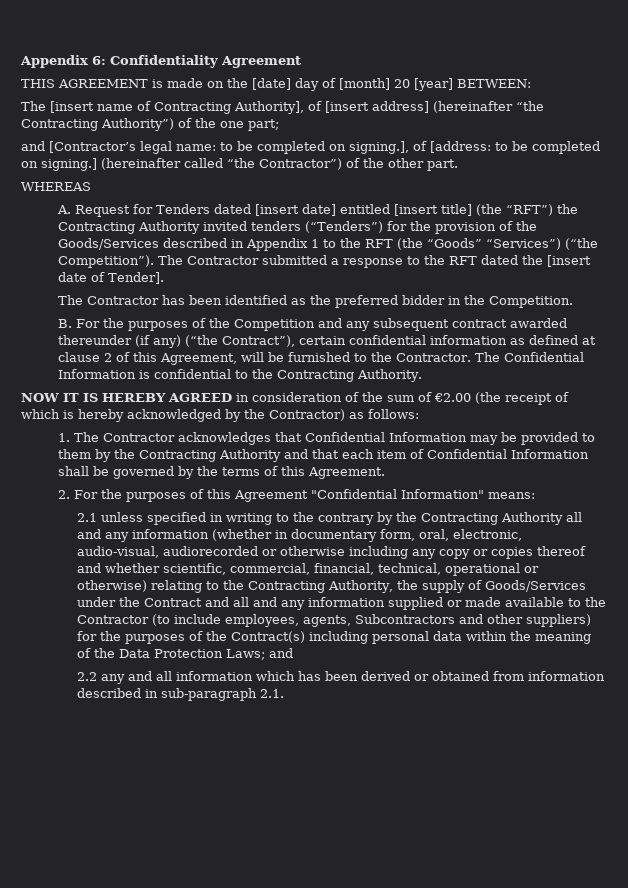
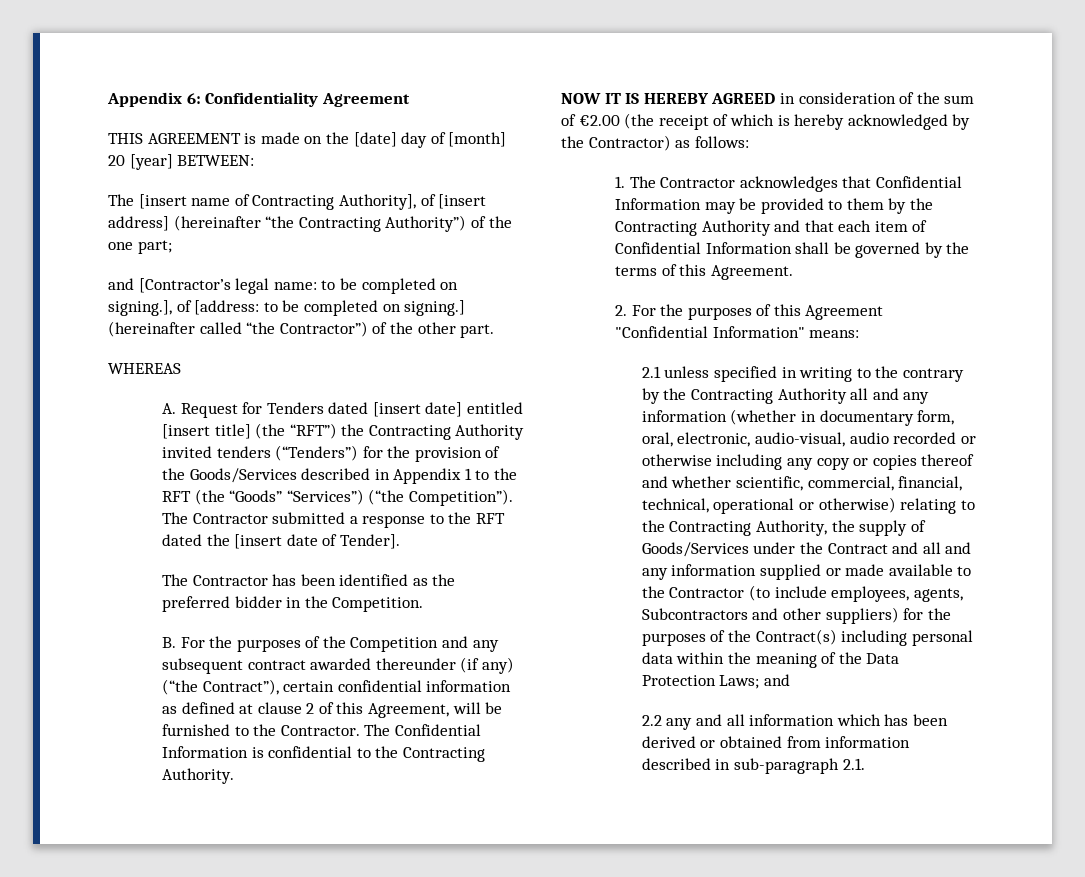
[162,546,258,556] audiorecorded -> [849,432,957,444] audio recorded

